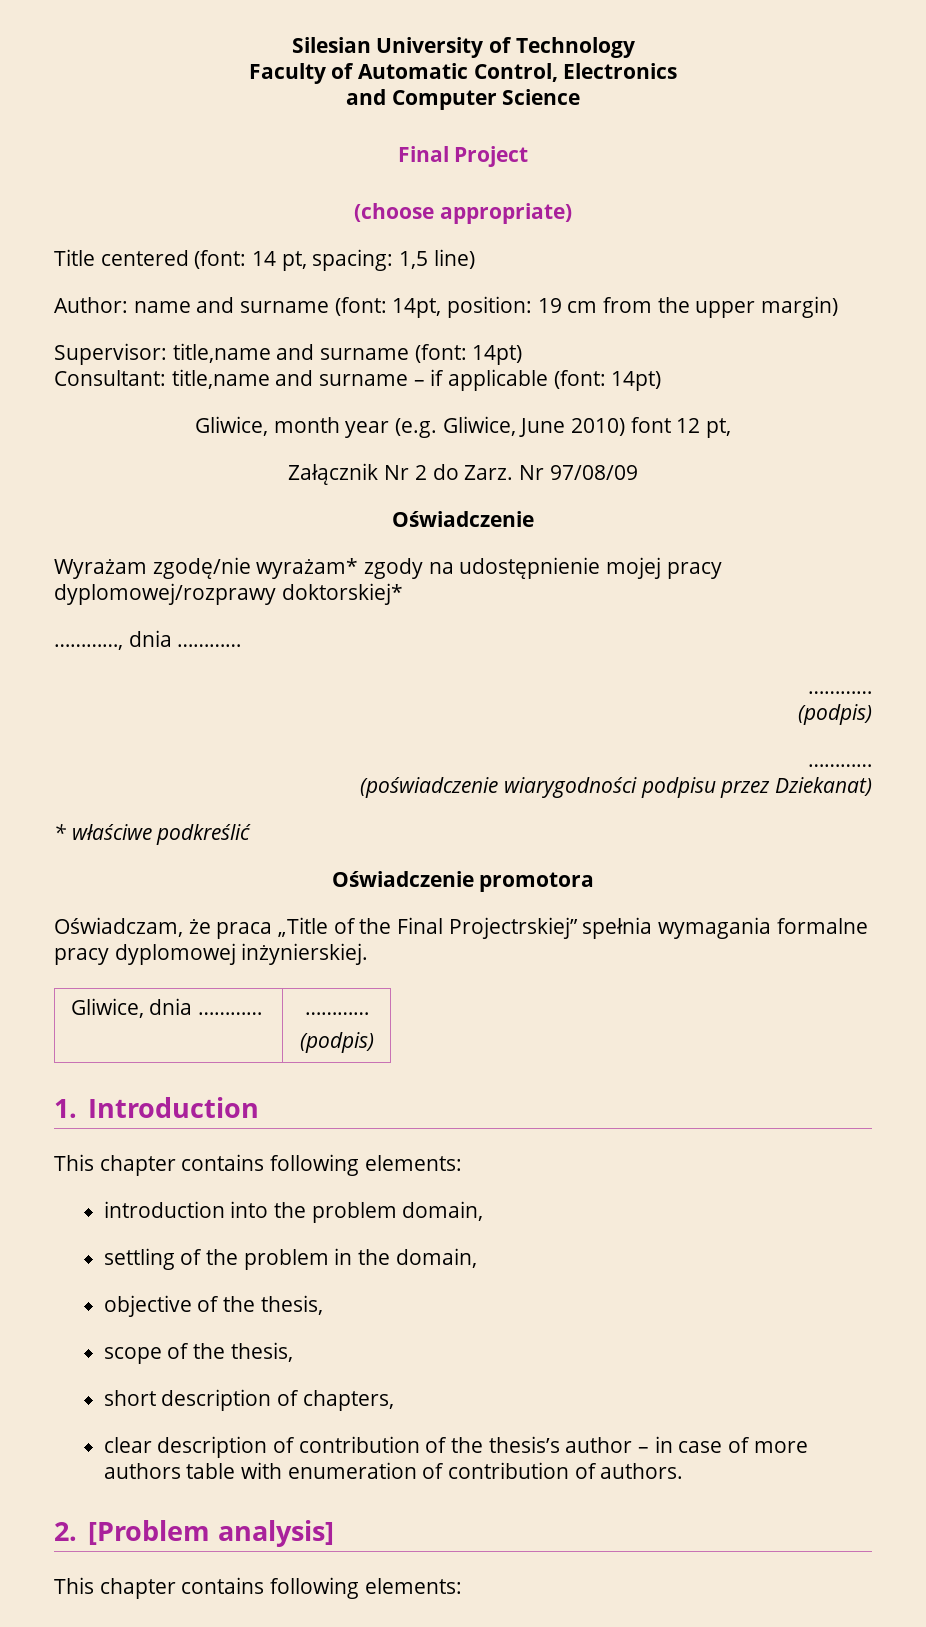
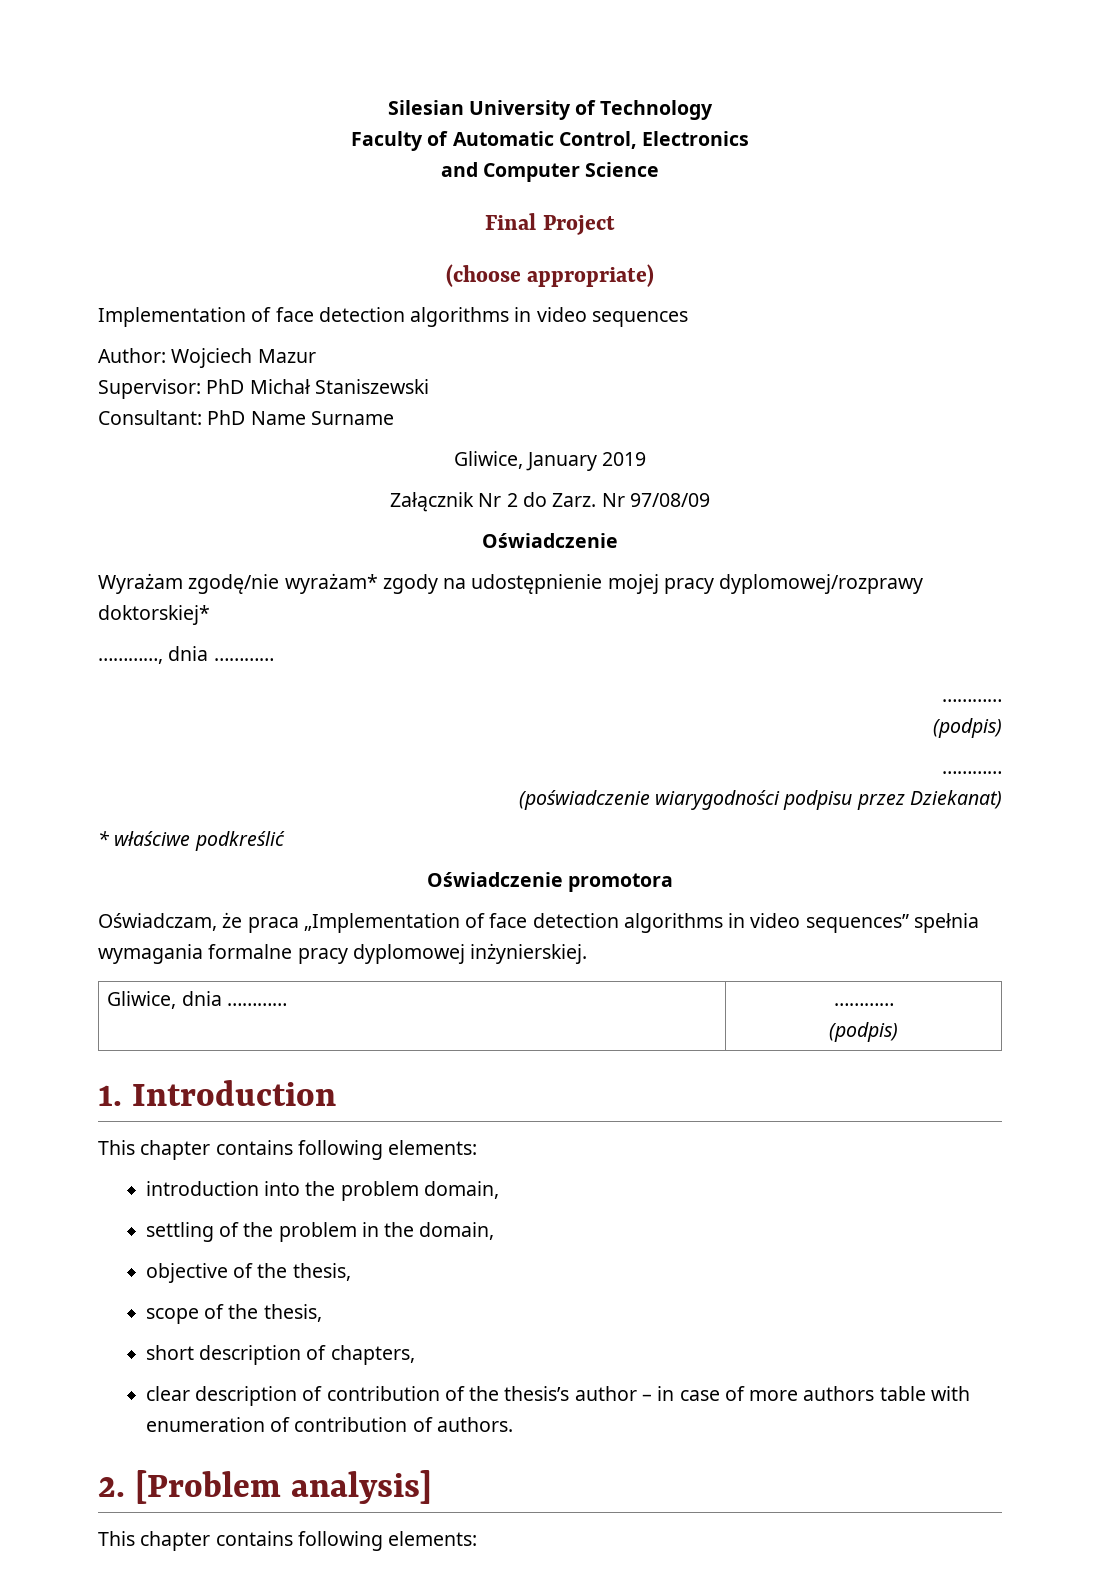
[54,249,475,271] [54,296,839,318] [54,343,523,365] [54,369,662,391] [194,416,732,438] Title centered (font: 14 pt, spacing: 1,5 line) // Author: name and surname (font: 14pt, position: 19 cm from the upper margin) // Supervisor: title,name and surname (font: 14pt) // Consultant: title,name and surname – if applicable (font: 14pt) // Gliwice, month year (e.g. Gliwice, June 2010) font 12 pt, -> [98,307,688,327] [98,348,316,368] [98,379,429,399] [98,410,394,425] [453,451,647,471] Implementation of face detection algorithms in video sequences // Author: Wojciech Mazur // Supervisor: PhD Michał Staniszewski // Consultant: PhD Name Surname // Gliwice, January 2019
[278,917,578,939] „Title of the Final Projectrskiej” -> [303,913,909,933] „Implementation of face detection algorithms in video sequences”

